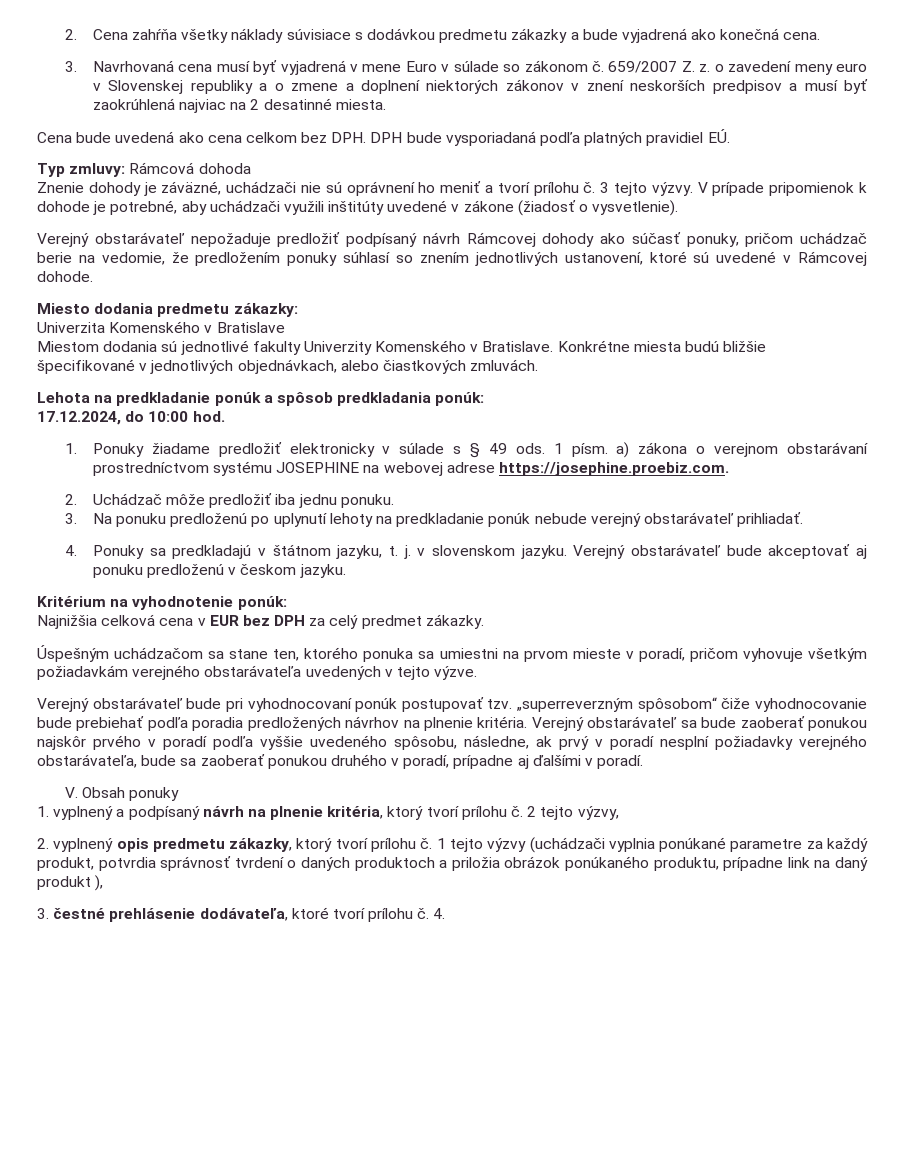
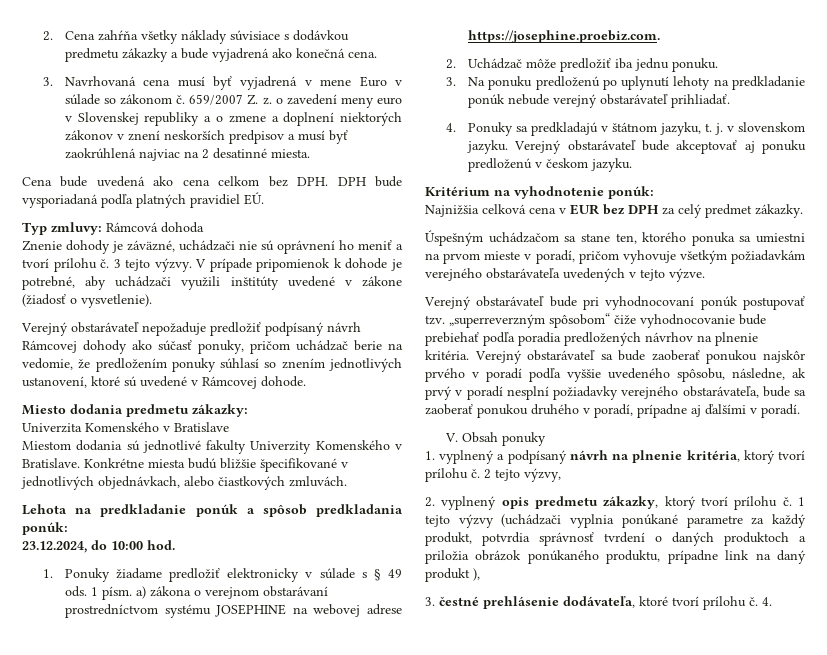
[37,411,121,425] 17.12.2024, -> [22,541,87,553] 23.12.2024,

